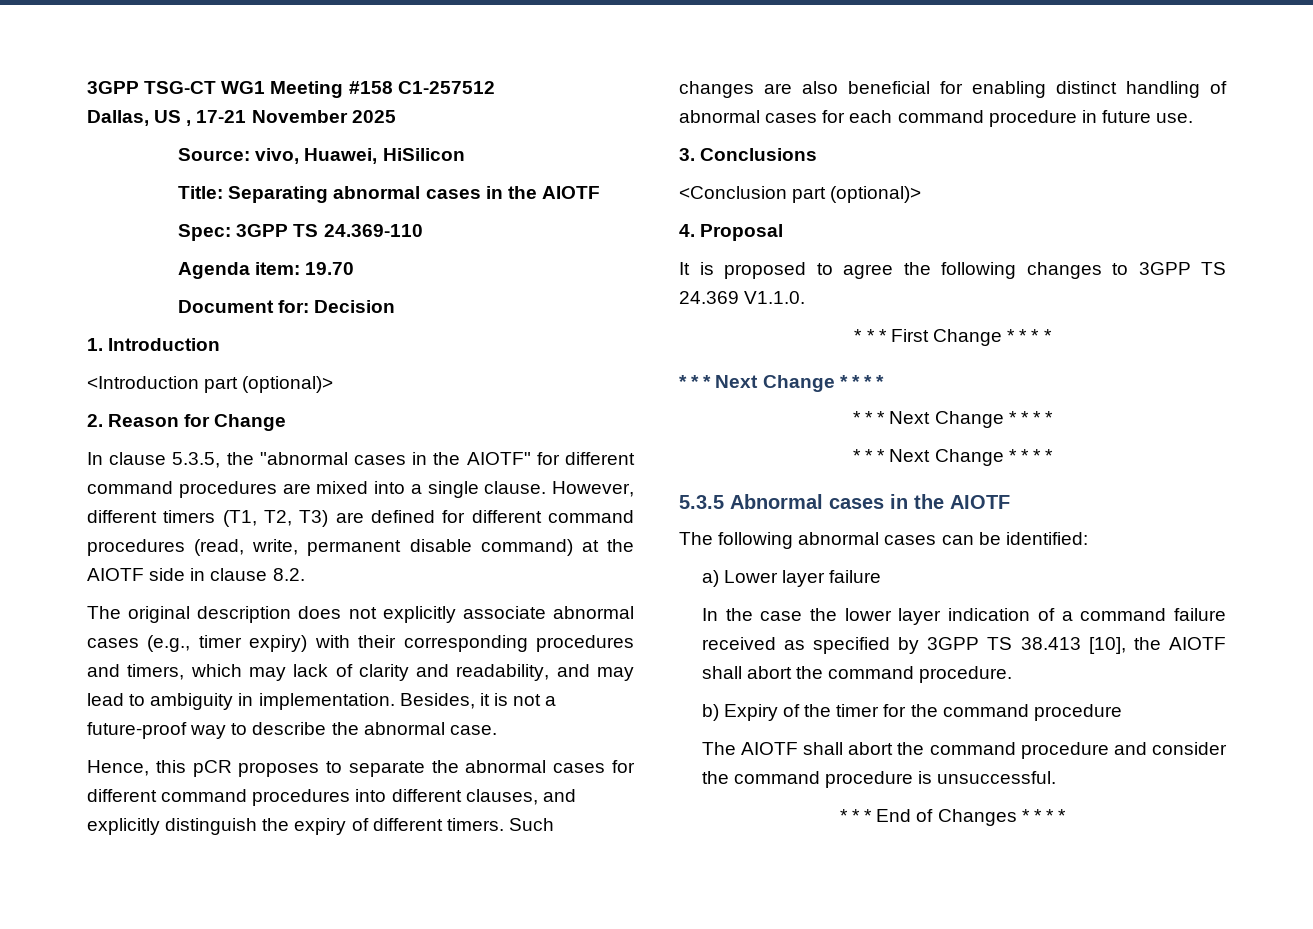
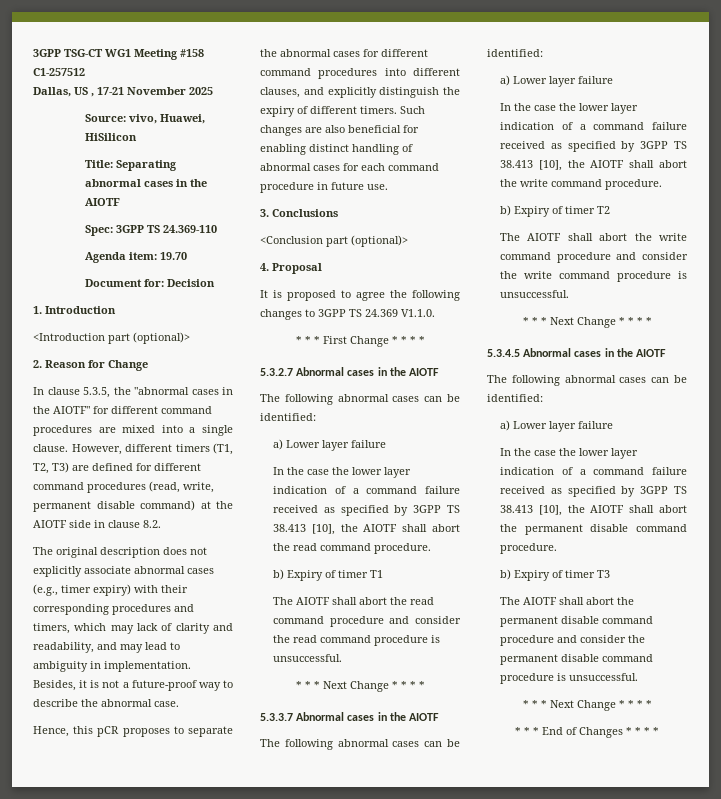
[679,375,885,392] [852,411,1054,428] [852,449,1054,466] [679,495,724,509] * * * Next Change * * * * // * * * Next Change * * * * // * * * Next Change * * * * // 5.3.5 -> [260,368,293,376] 5.3.2.7
[828,666,1013,683] [701,704,1122,721] [701,742,1227,759] [701,771,1057,788] command procedure. // b) Expiry of the timer for the command procedure // The AIOTF shall abort the command procedure and consider the command procedure is unsuccessful. -> [293,543,432,554] [273,569,384,581] [273,597,435,605] [273,616,461,627] [273,635,441,646] [273,654,343,662] [295,681,425,692] [260,712,440,721] [260,739,460,750] [487,49,543,57] [500,75,614,87] [500,103,639,114] [500,122,687,130] [500,141,687,152] [500,160,687,171] [500,179,663,190] [500,205,611,217] [500,233,687,241] [500,252,688,263] [500,271,687,282] [500,290,570,298] [522,317,652,328] [487,348,667,357] [487,375,687,386] [487,394,543,402] [500,420,614,432] [500,448,639,459] [500,467,687,475] [500,486,687,497] [500,505,687,516] [500,524,687,535] [500,543,558,554] [500,569,611,581] [500,597,635,605] [500,616,654,627] [500,635,646,646] [500,654,654,665] [500,673,639,684] [522,700,652,711] read command procedure. // b) Expiry of timer T1 // The AIOTF shall abort the read command procedure and consider the read command procedure is unsuccessful. // * * * Next Change * * * * // 5.3.3.7 Abnormal cases in the AIOTF // The following abnormal cases can be identified: // a) Lower layer failure // In the case the lower layer indication of a command failure received as specified by 3GPP TS 38.413 [10], the AIOTF shall abort the write command procedure. // b) Expiry of timer T2 // The AIOTF shall abort the write command procedure and consider the write command procedure is unsuccessful. // * * * Next Change * * * * // 5.3.4.5 Abnormal cases in the AIOTF // The following abnormal cases can be identified: // a) Lower layer failure // In the case the lower layer indication of a command failure received as specified by 3GPP TS 38.413 [10], the AIOTF shall abort the permanent disable command procedure. // b) Expiry of timer T3 // The AIOTF shall abort the permanent disable command procedure and consider the permanent disable command procedure is unsuccessful. // * * * Next Change * * * *

